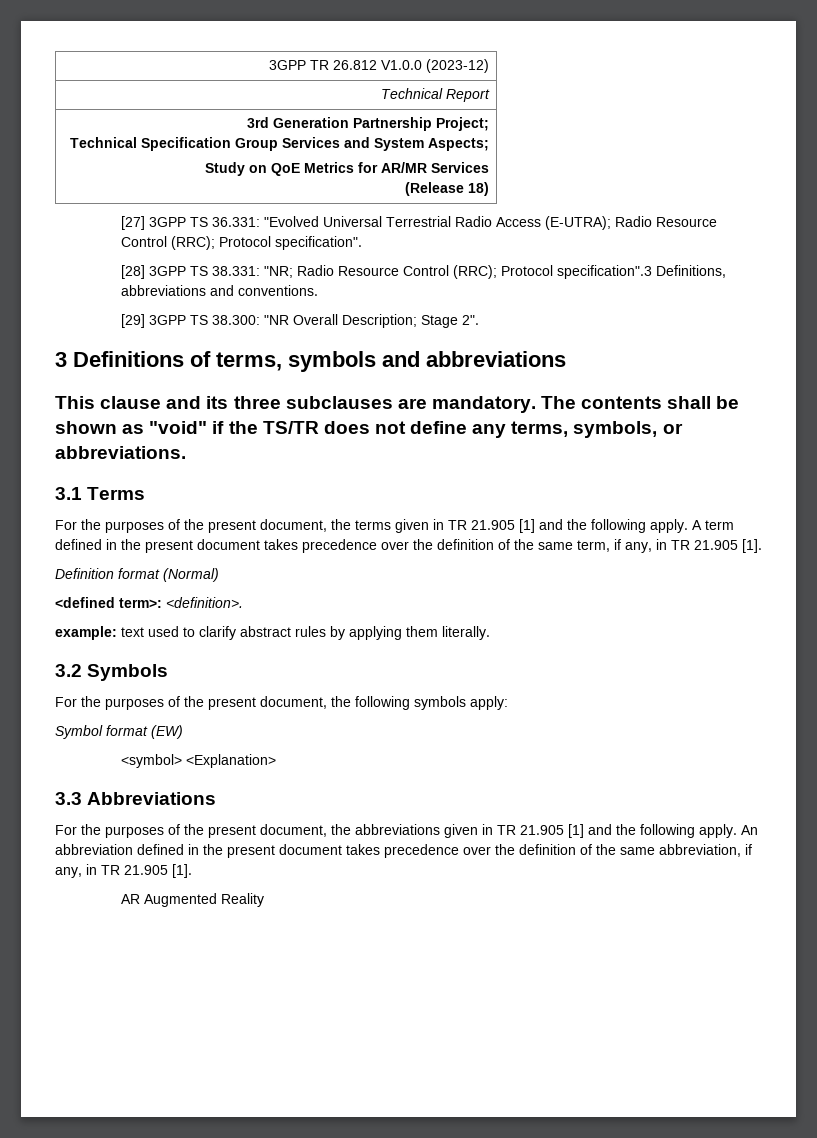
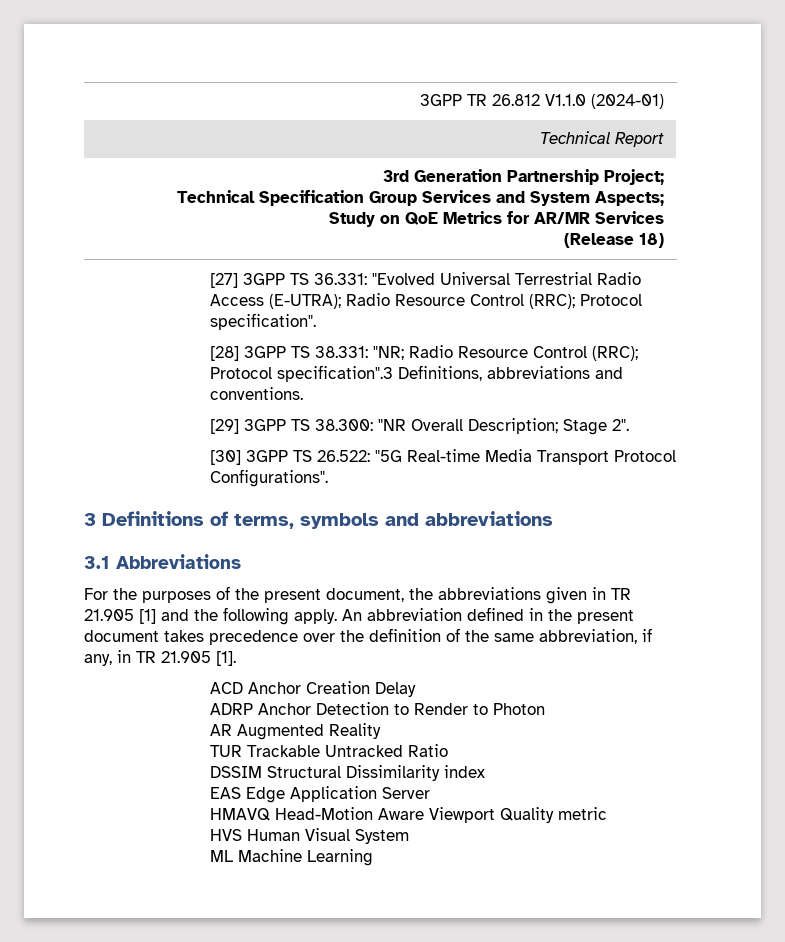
[381,59,490,73] V1.0.0 (2023-12) -> [544,94,664,109] V1.1.0 (2024-01)
(479, 320) none -> [210,449,677,465] [210,469,329,487] // [30] 3GPP TS 26.522: "5G Real-time Media Transport Protocol Configurations".
[55,396,740,413] [55,421,683,438] [55,446,186,459] [55,487,146,500] [55,519,734,533] [55,539,762,553] [55,568,219,582] [55,597,243,608] [55,626,490,640] [55,664,169,681] [55,696,508,710] [55,725,183,739] [120,754,276,768] [55,792,82,805] This clause and its three subclauses are mandatory. The contents shall be shown as "void" if the TS/TR does not define any terms, symbols, or abbreviations. // 3.1 Terms // For the purposes of the present document, the terms given in TR 21.905 [1] and the following apply. A term defined in the present document takes precedence over the definition of the same term, if any, in TR 21.905 [1]. // Definition format (Normal) // <defined term>: <definition>. // example: text used to clarify abstract rules by applying them literally. // 3.2 Symbols // For the purposes of the present document, the following symbols apply: // Symbol format (EW) // <symbol> <Explanation> // 3.3 -> [84,556,110,569] 3.1
[120,893,264,907] AR Augmented Reality -> [210,681,417,697] [210,702,546,715] [210,723,382,740] [210,744,449,757] [210,765,486,781] [210,786,431,803] [210,807,608,823] [210,828,410,844] [210,849,374,866] ACD Anchor Creation Delay // ADRP Anchor Detection to Render to Photon // AR Augmented Reality // TUR Trackable Untracked Ratio // DSSIM Structural Dissimilarity index // EAS Edge Application Server // HMAVQ Head-Motion Aware Viewport Quality metric // HVS Human Visual System // ML Machine Learning

